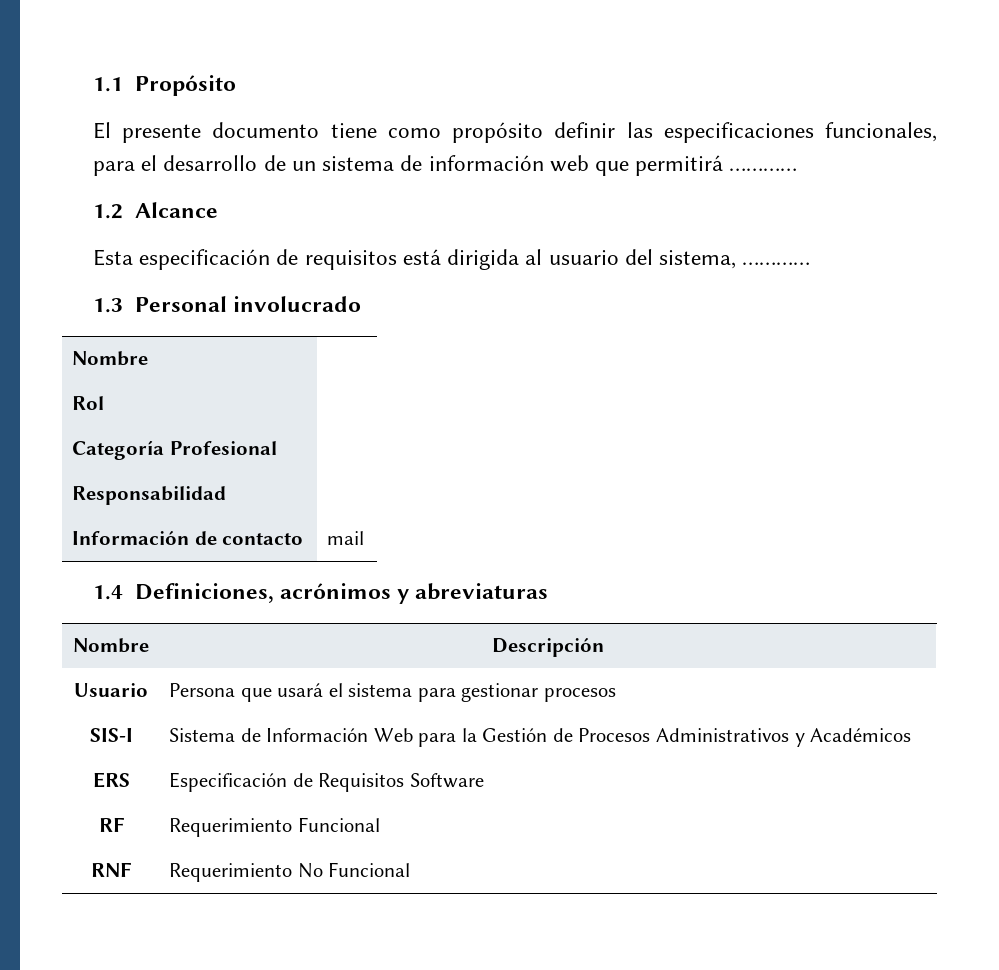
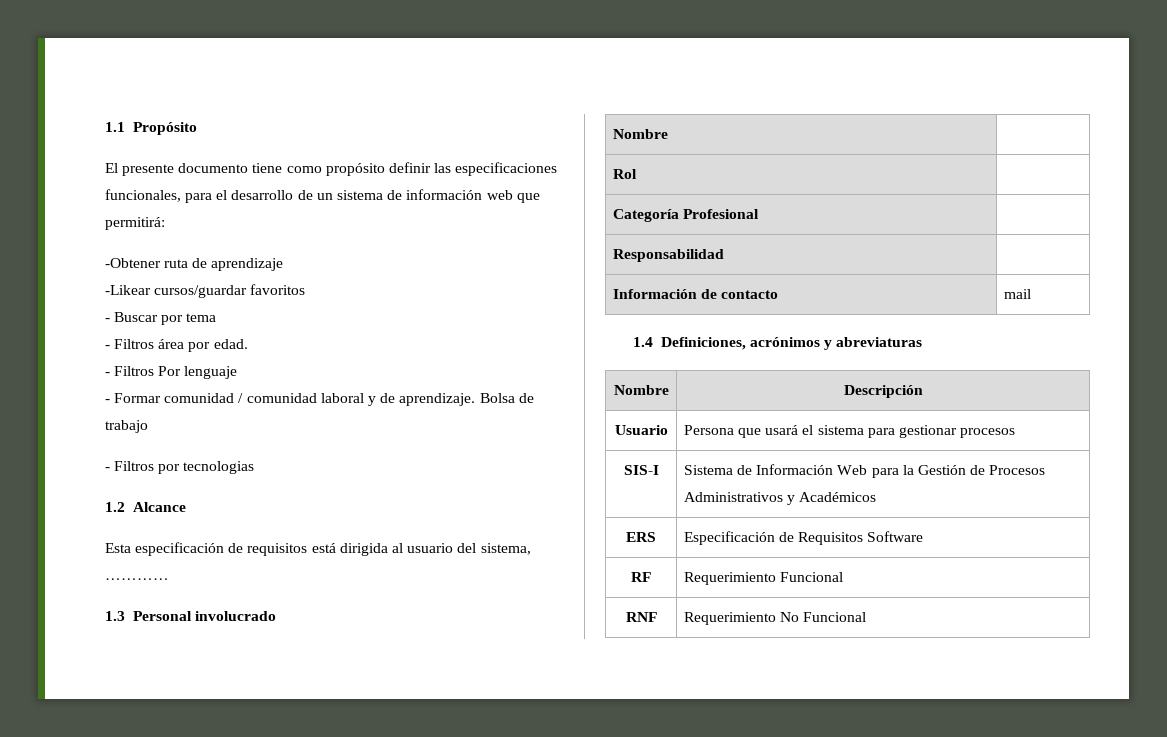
[635,155,798,176] permitirá ………… -> [104,217,165,230] [104,258,284,271] [104,284,306,298] [104,312,217,325] [104,339,248,352] [104,366,238,379] [104,393,534,406] [104,420,148,433] [104,461,255,474] permitirá: // -Obtener ruta de aprendizaje // -Likear cursos/guardar favoritos // - Buscar por tema // - Filtros área por edad. // - Filtros Por lenguaje // - Formar comunidad / comunidad laboral y de aprendizaje. Bolsa de trabajo // - Filtros por tecnologias

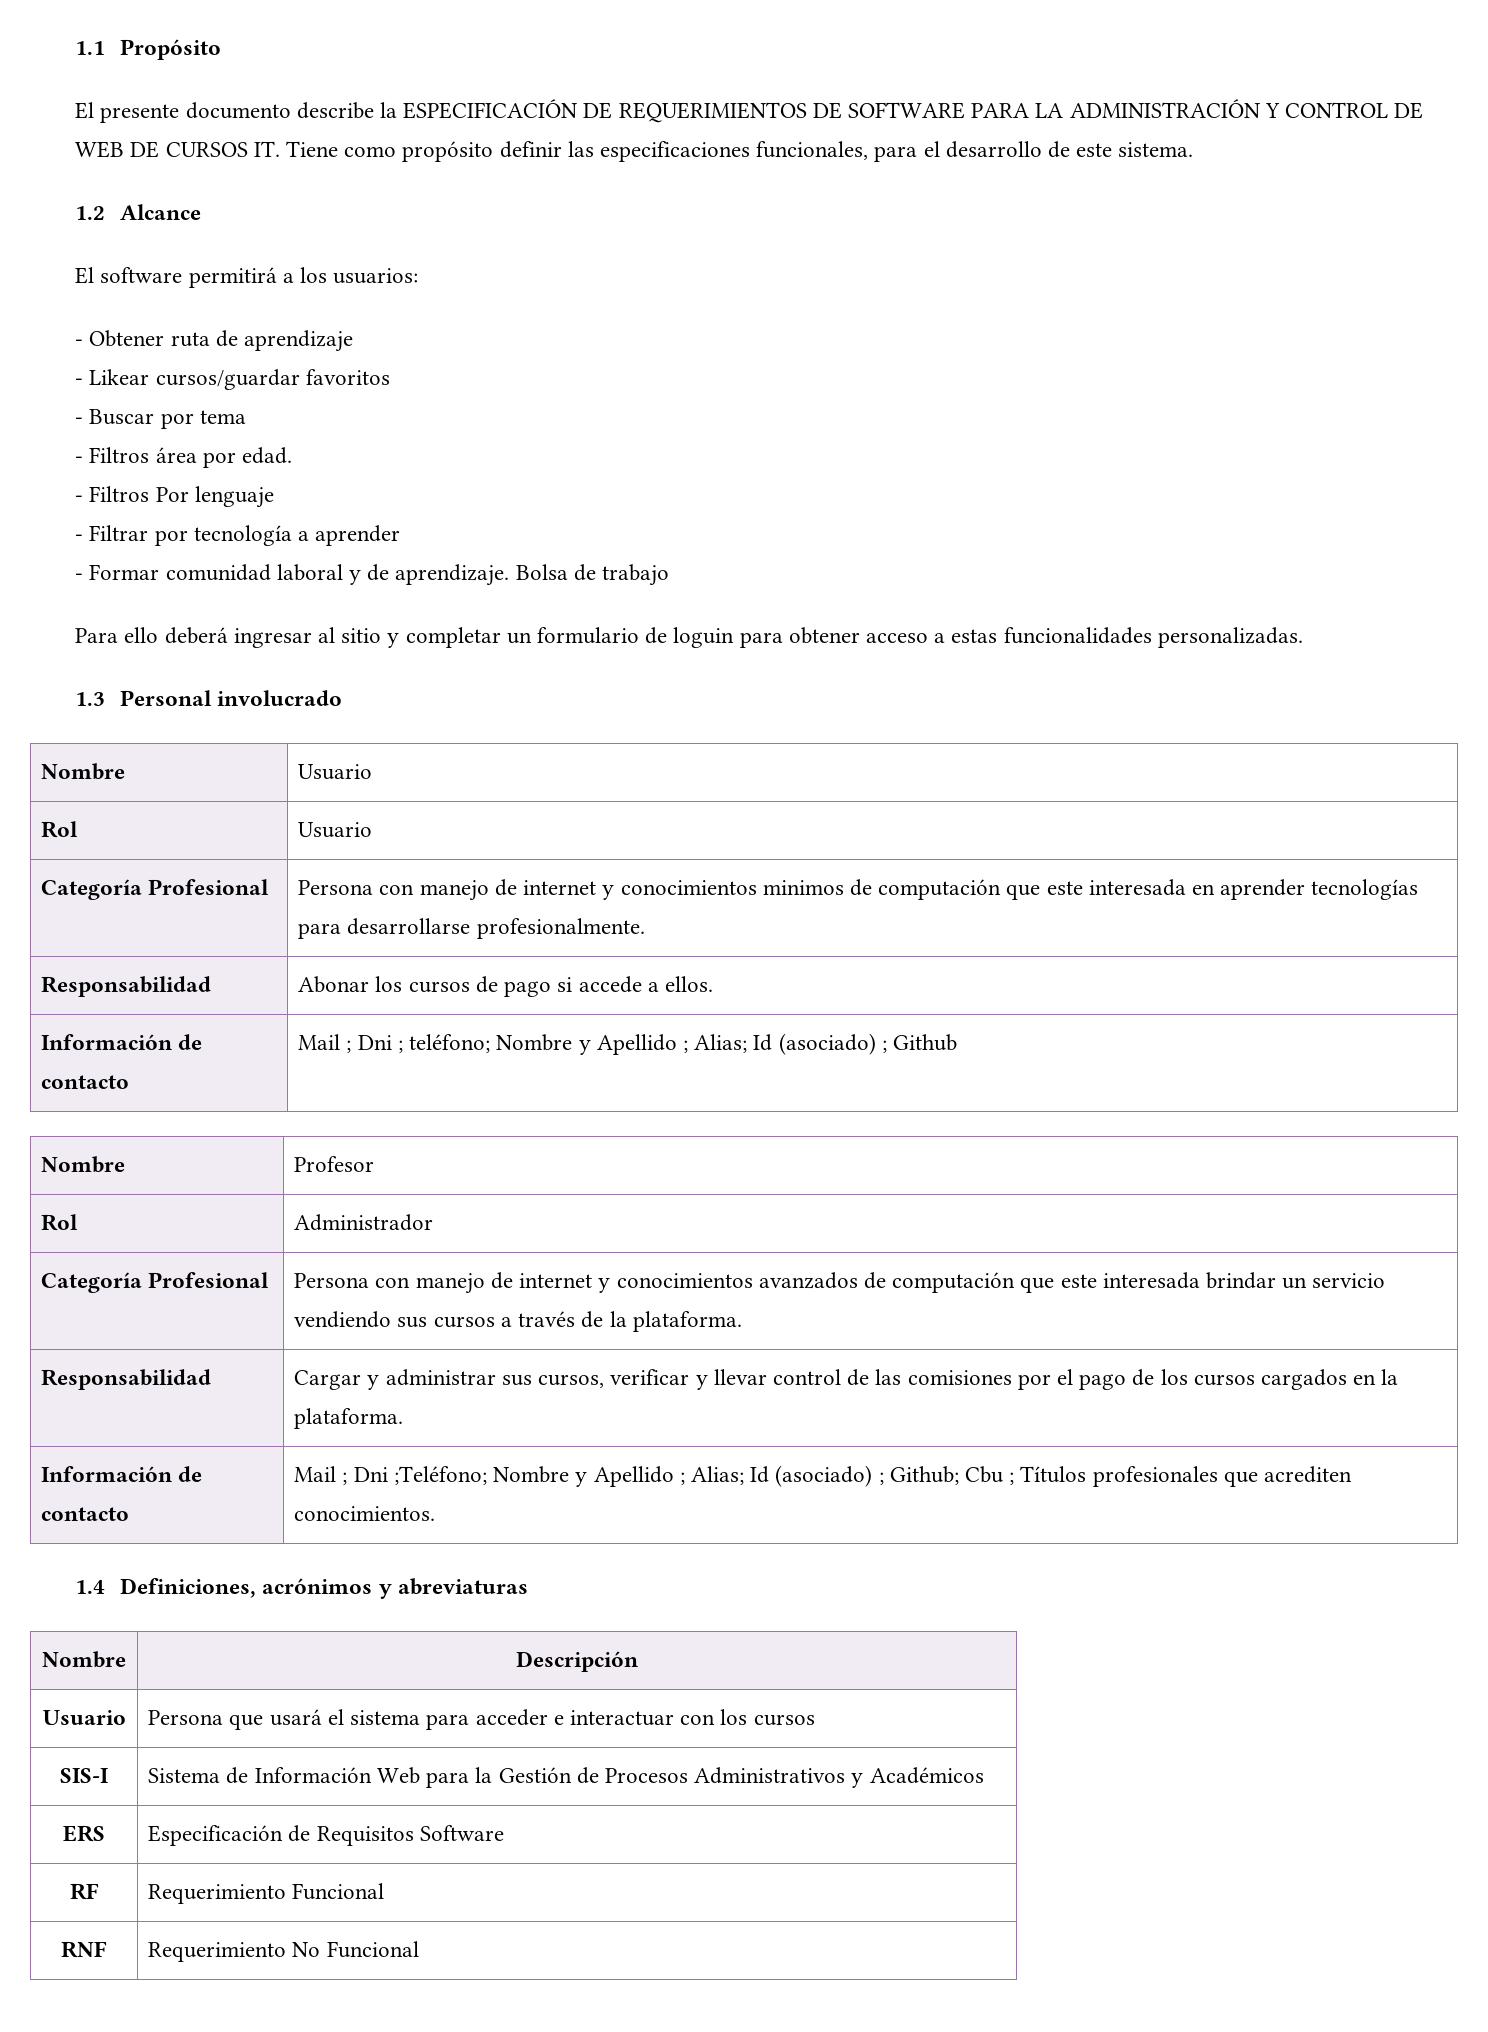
[252,163,283,173] tiene -> [296,99,1424,123] [75,141,338,158] describe la ESPECIFICACIÓN DE REQUERIMIENTOS DE SOFTWARE PARA LA ADMINISTRACIÓN Y CONTROL DE WEB DE CURSOS IT. Tiene
[316,189,540,203] [104,217,165,230] [104,258,161,268] un sistema de información web que permitirá: // -Obtener -> [1076,142,1194,157] [75,204,202,220] [75,267,419,288] [75,330,165,347] este sistema. // 1.2 Alcance // El software permitirá a los usuarios: // - Obtener
[104,285,151,295] -Likear -> [75,369,150,385] - Likear
(238, 372) none -> [75,525,401,546] // - Filtrar por tecnología a aprender
[238,393,317,403] / comunidad -> (271, 572) none
[104,461,255,474] [104,502,186,512] [104,542,531,556] [104,578,169,580] - Filtros por tecnologias // 1.2 Alcance // Esta especificación de requisitos está dirigida al usuario del sistema, ………… -> [75,627,1303,648] Para ello deberá ingresar al sitio y completar un formulario de loguin para obtener acceso a estas funcionalidades personalizadas.
[612,169,637,179] [612,209,760,222] [612,249,724,262] [612,289,779,299] [1003,289,1031,299] // Rol | // Categoría Profesional | // Responsabilidad | // Información de contacto | mail -> [298,764,373,780] [41,821,79,838] [298,822,373,838] [41,879,270,900] [298,879,1419,901] [298,918,645,939] [41,976,212,997] [298,976,713,997] [41,1034,203,1050] [41,1075,130,1089] [298,1033,957,1055] [41,1156,126,1173] [294,1156,375,1172] [41,1214,79,1231] [294,1214,434,1231] [41,1272,270,1293] [294,1272,1386,1294] [294,1311,742,1332] [41,1369,212,1390] [294,1369,1399,1390] [294,1408,404,1429] [41,1466,203,1482] [41,1507,130,1521] [294,1465,1353,1487] [294,1506,436,1521] Usuario // Rol | Usuario // Categoría Profesional | Persona con manejo de internet y conocimientos minimos de computación que este interesada en aprender tecnologías para desarrollarse profesionalmente. // Responsabilidad | Abonar los cursos de pago si accede a ellos. // Información de contacto | Mail ; Dni ; teléfono; Nombre y Apellido ; Alias; Id (asociado) ; Github // Nombre | Profesor // Rol | Administrador // Categoría Profesional | Persona con manejo de internet y conocimientos avanzados de computación que este interesada brindar un servicio vendiendo sus cursos a través de la plataforma. // Responsabilidad | Cargar y administrar sus cursos, verificar y llevar control de las comisiones por el pago de los cursos cargados en la plataforma. // Información de contacto | Mail ; Dni ;Teléfono; Nombre y Apellido ; Alias; Id (asociado) ; Github; Cbu ; Títulos profesionales que acrediten conocimientos.
[898,425,1016,438] gestionar procesos -> [475,1709,815,1726] acceder e interactuar con los cursos

